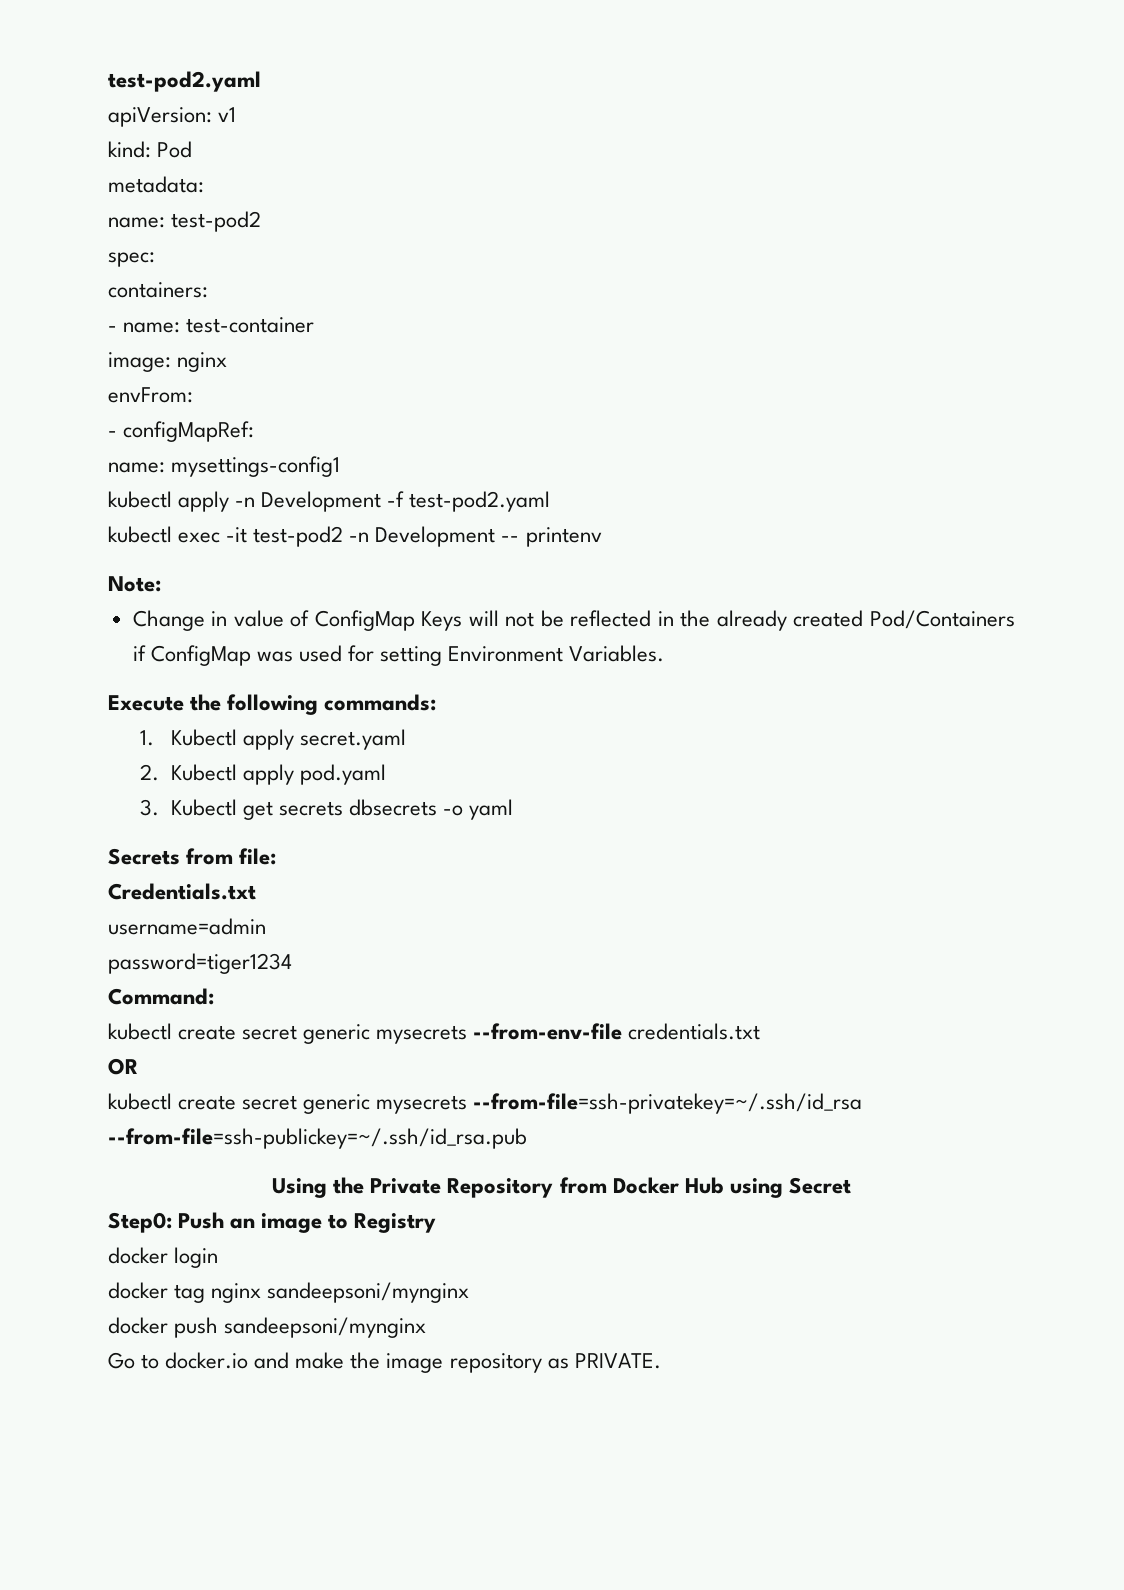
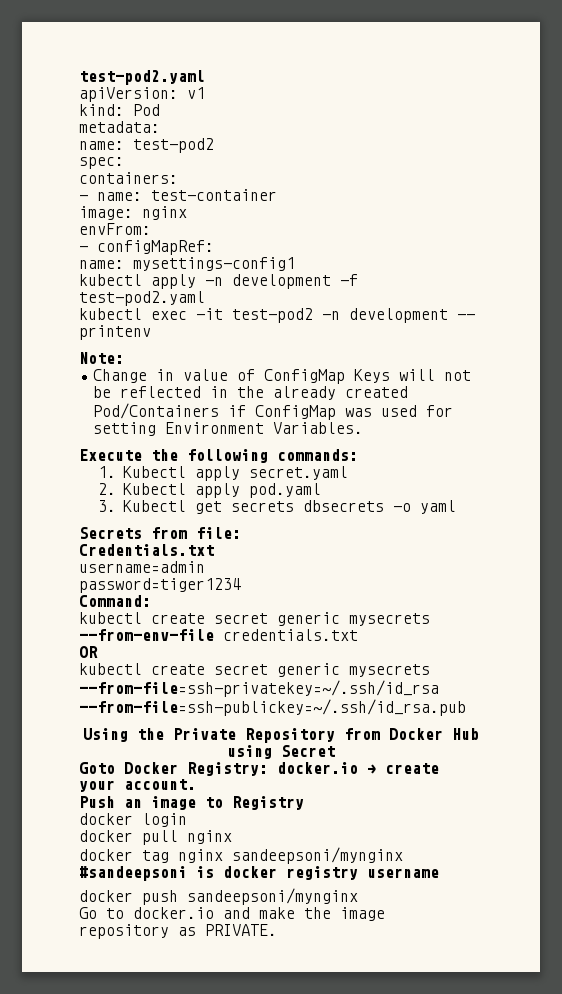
[261,491,382,512] Development -> [232,274,331,289] development
[375,526,496,547] Development -> [349,308,448,323] development
[108,1212,172,1233] Step0: -> [79,762,439,776] [79,779,196,792] Goto Docker Registry: docker.io → create your account. //
(219, 1257) none -> [79,830,232,845] // docker pull nginx
(470, 1292) none -> [79,866,439,881] #sandeepsoni is docker registry username

